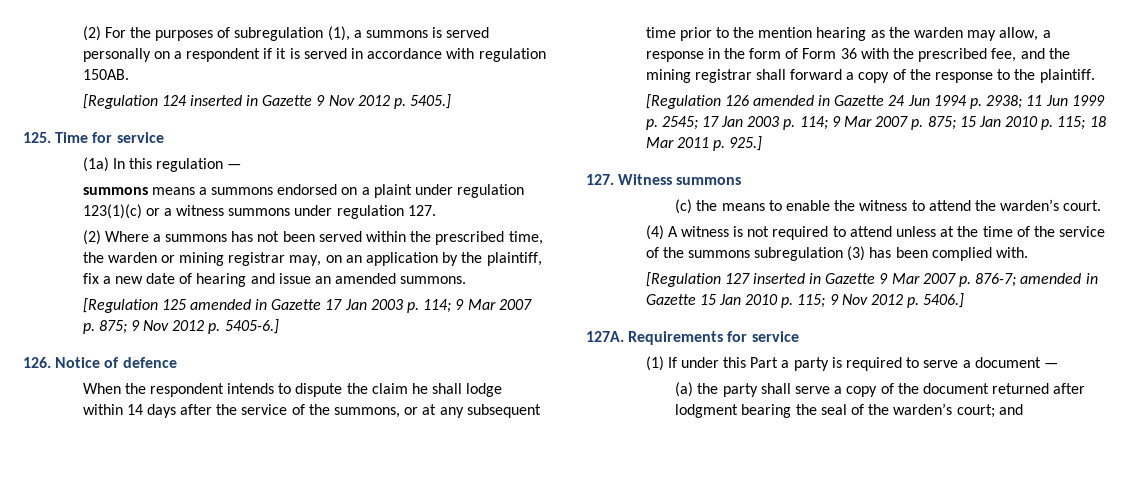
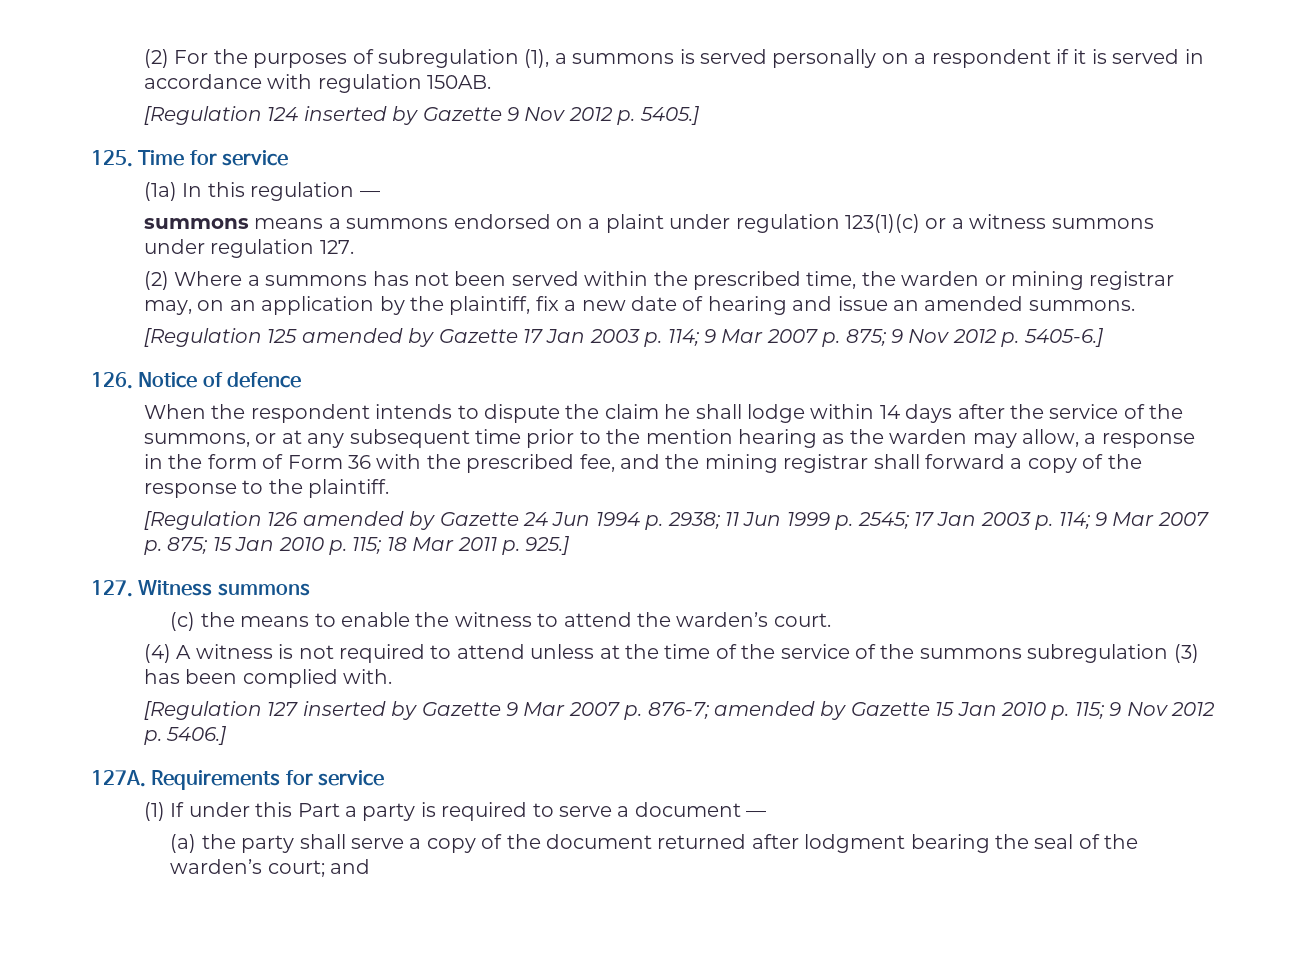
[246,95,259,106] in -> [392,106,419,125] by
[255,299,268,310] in -> [408,328,435,347] by
[818,95,831,106] in -> [409,511,436,530] by
[809,273,822,284] in -> [391,701,418,720] by
[1085,273,1098,284] in -> [820,701,847,720] by

